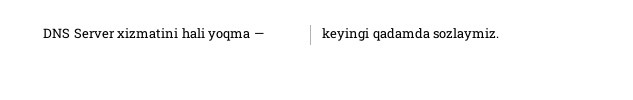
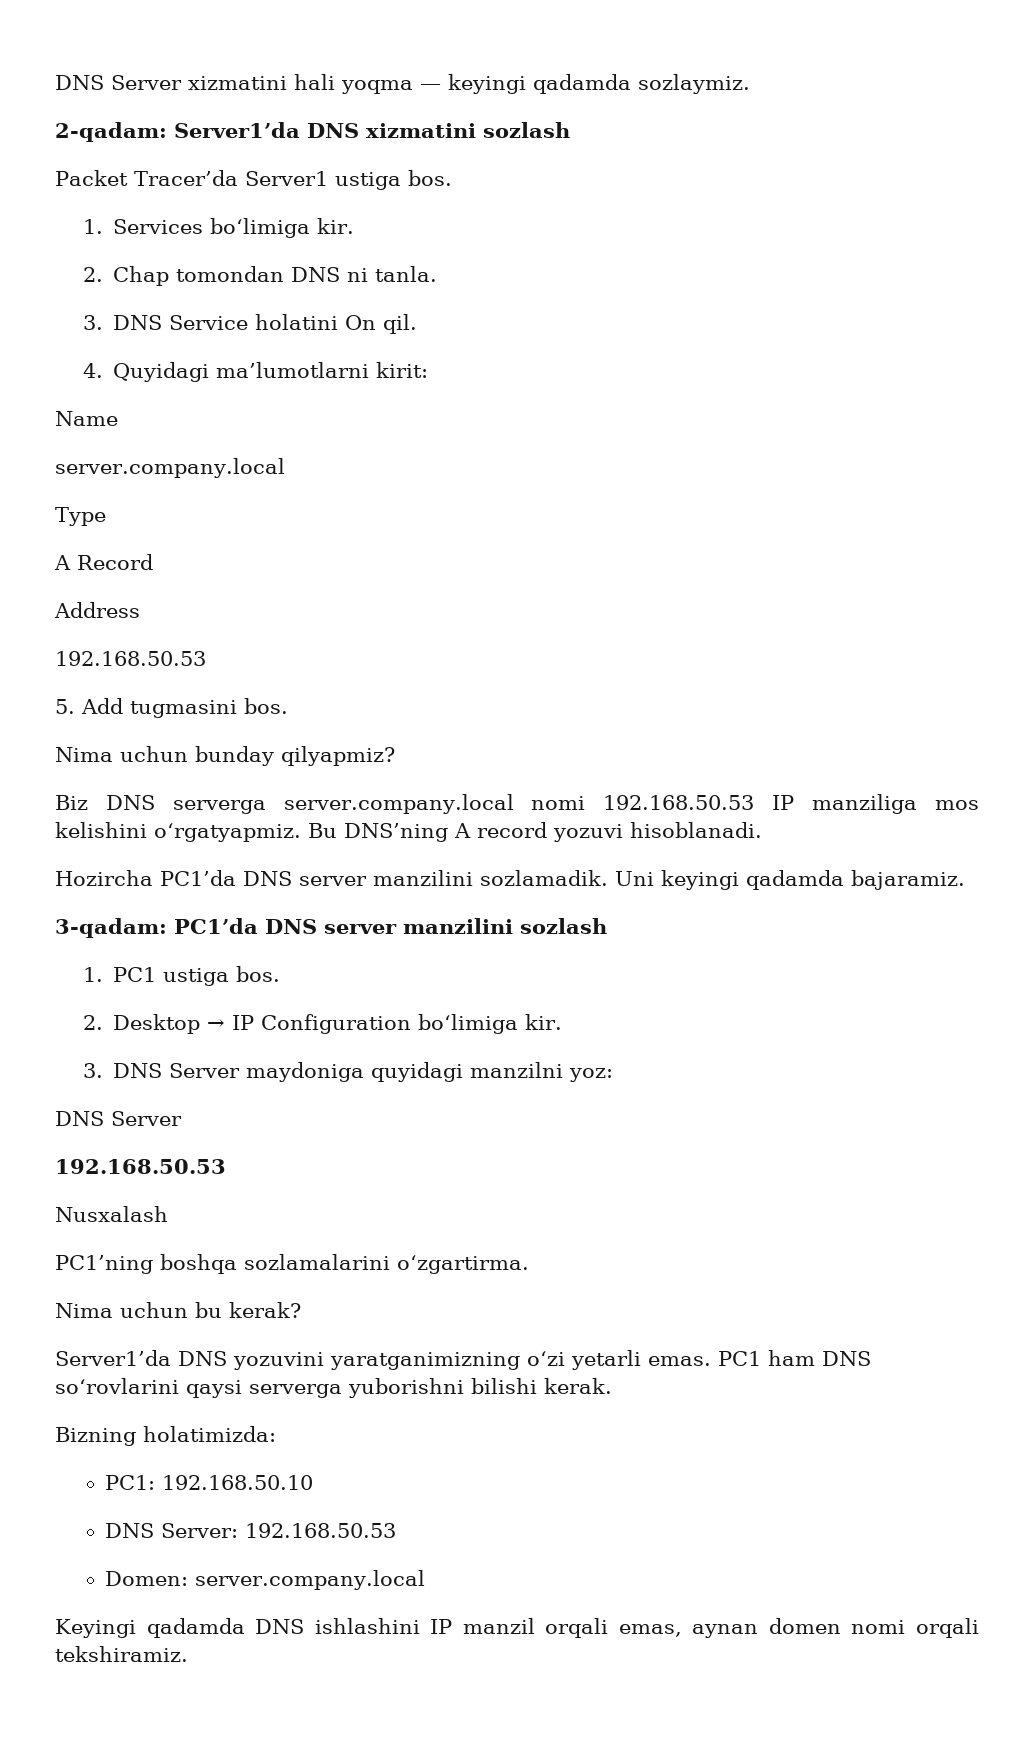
(500, 34) none -> [55,122,570,142] [55,170,452,190] [82,218,354,238] [82,266,437,286] [82,314,417,334] [82,362,428,382] [55,411,118,426] [55,458,285,478] [55,507,106,526] [54,554,153,570] [54,602,140,618] [55,651,206,666] [55,698,288,718] [55,746,395,766] [55,794,979,814] [55,822,762,842] [55,870,965,890] [55,918,607,938] [82,966,280,986] [82,1014,562,1034] [82,1062,613,1082] [55,1111,182,1126] [55,1159,226,1174] [55,1206,168,1222] [55,1254,529,1274] [55,1302,301,1318] [55,1350,871,1370] [55,1378,612,1398] [55,1426,276,1446] [105,1475,314,1490] [105,1523,397,1538] [105,1570,426,1590] [55,1618,979,1638] [55,1646,188,1662] // 2-qadam: Server1’da DNS xizmatini sozlash // Packet Tracer’da Server1 ustiga bos. // 1. Services bo‘limiga kir. // 2. Chap tomondan DNS ni tanla. // 3. DNS Service holatini On qil. // 4. Quyidagi ma’lumotlarni kirit: // Name // server.company.local // Type // A Record // Address // 192.168.50.53 // 5. Add tugmasini bos. // Nima uchun bunday qilyapmiz? // Biz DNS serverga server.company.local nomi 192.168.50.53 IP manziliga mos kelishini o‘rgatyapmiz. Bu DNS’ning A record yozuvi hisoblanadi. // Hozircha PC1’da DNS server manzilini sozlamadik. Uni keyingi qadamda bajaramiz. // 3-qadam: PC1’da DNS server manzilini sozlash // 1. PC1 ustiga bos. // 2. Desktop → IP Configuration bo‘limiga kir. // 3. DNS Server maydoniga quyidagi manzilni yoz: // DNS Server // 192.168.50.53 // Nusxalash // PC1’ning boshqa sozlamalarini o‘zgartirma. // Nima uchun bu kerak? // Server1’da DNS yozuvini yaratganimizning o‘zi yetarli emas. PC1 ham DNS so‘rovlarini qaysi serverga yuborishni bilishi kerak. // Bizning holatimizda: // PC1: 192.168.50.10 // DNS Server: 192.168.50.53 // Domen: server.company.local // Keyingi qadamda DNS ishlashini IP manzil orqali emas, aynan domen nomi orqali tekshiramiz.

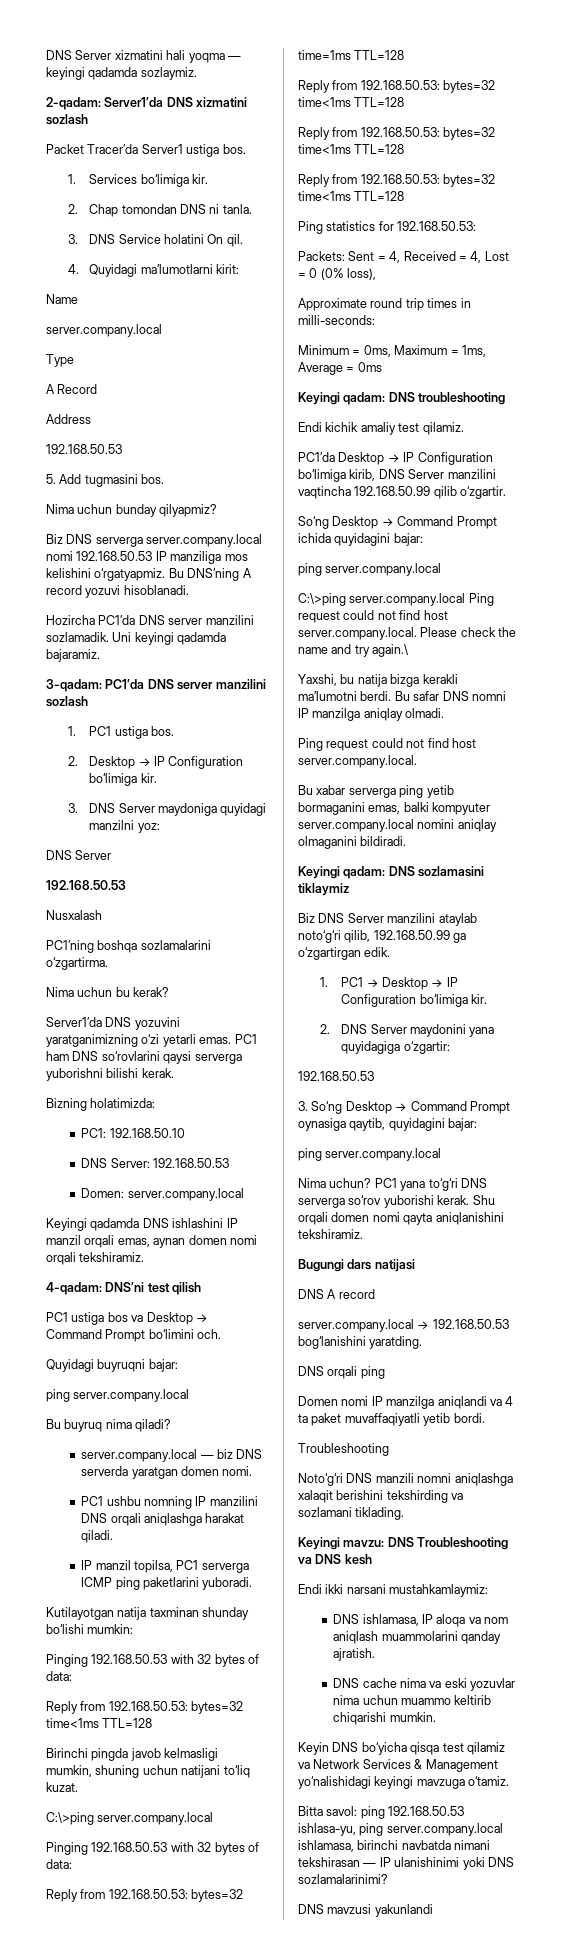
(188, 1654) none -> [46,1282,202,1295] [46,1312,208,1325] [46,1329,222,1342] [46,1359,178,1372] [46,1389,190,1402] [46,1419,172,1432] [81,1449,263,1462] [81,1466,253,1479] [81,1496,258,1509] [81,1513,245,1526] [81,1530,114,1543] [81,1560,249,1573] [81,1577,253,1590] [46,1607,250,1620] [46,1624,134,1634] [46,1654,259,1667] [46,1671,72,1681] [46,1701,244,1714] [46,1718,153,1728] [46,1748,219,1761] [46,1765,250,1778] [46,1782,78,1792] [46,1812,214,1825] [46,1842,259,1855] [46,1859,72,1869] [46,1889,244,1902] [298,50,405,60] [298,80,496,93] [298,97,405,107] [298,127,496,140] [298,144,405,154] [298,174,496,187] [298,191,405,201] [298,221,477,234] [298,251,509,263] [298,268,377,280] [298,298,471,311] [298,315,375,325] [298,345,486,357] [298,362,382,375] [298,392,506,405] [298,422,464,435] [298,452,493,465] [298,469,496,482] [298,486,507,499] [298,516,497,529] [298,533,423,546] [298,563,442,576] [298,593,494,606] [298,610,448,623] [298,627,517,640] [298,644,409,657] [298,674,458,687] [298,691,506,701] [298,708,445,721] [298,738,476,751] [298,755,417,768] [298,785,454,798] [298,802,491,815] [298,819,497,832] [298,836,407,849] [298,866,485,879] [298,883,349,896] [298,913,477,926] [298,930,467,943] [298,947,391,960] [319,977,458,990] [341,994,487,1007] [319,1024,495,1037] [341,1041,450,1054] [298,1071,374,1081] [298,1101,510,1114] [298,1118,478,1131] [298,1148,442,1161] [298,1178,487,1191] [298,1195,495,1208] [298,1212,504,1225] [298,1229,363,1239] [298,1259,415,1272] [298,1289,375,1299] [298,1319,509,1332] [298,1336,423,1349] [298,1366,385,1379] [298,1396,514,1409] [298,1413,485,1426] [298,1443,389,1456] [298,1473,513,1486] [298,1490,464,1503] [298,1507,405,1520] [298,1537,509,1550] [298,1554,372,1565] [298,1584,489,1597] [333,1614,509,1627] [333,1631,502,1644] [333,1648,376,1661] [333,1678,516,1691] [333,1695,492,1705] [333,1712,436,1725] [298,1742,505,1755] [298,1759,498,1772] [298,1776,510,1789] [298,1806,465,1819] [298,1823,503,1836] [298,1840,491,1852] [298,1857,514,1870] [298,1874,388,1884] [298,1904,433,1917] // 4-qadam: DNS’ni test qilish // PC1 ustiga bos va Desktop → Command Prompt bo‘limini och. // Quyidagi buyruqni bajar: // ping server.company.local // Bu buyruq nima qiladi? // server.company.local — biz DNS serverda yaratgan domen nomi. // PC1 ushbu nomning IP manzilini DNS orqali aniqlashga harakat qiladi. // IP manzil topilsa, PC1 serverga ICMP ping paketlarini yuboradi. // Kutilayotgan natija taxminan shunday bo‘lishi mumkin: // Pinging 192.168.50.53 with 32 bytes of data: // Reply from 192.168.50.53: bytes=32 time<1ms TTL=128 // Birinchi pingda javob kelmasligi mumkin, shuning uchun natijani to‘liq kuzat. // C:\>ping server.company.local // Pinging 192.168.50.53 with 32 bytes of data: // Reply from 192.168.50.53: bytes=32 time=1ms TTL=128 // Reply from 192.168.50.53: bytes=32 time<1ms TTL=128 // Reply from 192.168.50.53: bytes=32 time<1ms TTL=128 // Reply from 192.168.50.53: bytes=32 time<1ms TTL=128 // Ping statistics for 192.168.50.53: // Packets: Sent = 4, Received = 4, Lost = 0 (0% loss), // Approximate round trip times in milli-seconds: // Minimum = 0ms, Maximum = 1ms, Average = 0ms // Keyingi qadam: DNS troubleshooting // Endi kichik amaliy test qilamiz. // PC1’da Desktop → IP Configuration bo‘limiga kirib, DNS Server manzilini vaqtincha 192.168.50.99 qilib o‘zgartir. // So‘ng Desktop → Command Prompt ichida quyidagini bajar: // ping server.company.local // C:\>ping server.company.local Ping request could not find host server.company.local. Please check the name and try again.\ // Yaxshi, bu natija bizga kerakli ma’lumotni berdi. Bu safar DNS nomni IP manzilga aniqlay olmadi. // Ping request could not find host server.company.local. // Bu xabar serverga ping yetib bormaganini emas, balki kompyuter server.company.local nomini aniqlay olmaganini bildiradi. // Keyingi qadam: DNS sozlamasini tiklaymiz // Biz DNS Server manzilini ataylab noto‘g‘ri qilib, 192.168.50.99 ga o‘zgartirgan edik. // 1. PC1 → Desktop → IP Configuration bo‘limiga kir. // 2. DNS Server maydonini yana quyidagiga o‘zgartir: // 192.168.50.53 // 3. So‘ng Desktop → Command Prompt oynasiga qaytib, quyidagini bajar: // ping server.company.local // Nima uchun? PC1 yana to‘g‘ri DNS serverga so‘rov yuborishi kerak. Shu orqali domen nomi qayta aniqlanishini tekshiramiz. // Bugungi dars natijasi // DNS A record // server.company.local → 192.168.50.53 bog‘lanishini yaratding. // DNS orqali ping // Domen nomi IP manzilga aniqlandi va 4 ta paket muvaffaqiyatli yetib bordi. // Troubleshooting // Noto‘g‘ri DNS manzili nomni aniqlashga xalaqit berishini tekshirding va sozlamani tiklading. // Keyingi mavzu: DNS Troubleshooting va DNS kesh // Endi ikki narsani mustahkamlaymiz: // DNS ishlamasa, IP aloqa va nom aniqlash muammolarini qanday ajratish. // DNS cache nima va eski yozuvlar nima uchun muammo keltirib chiqarishi mumkin. // Keyin DNS bo‘yicha qisqa test qilamiz va Network Services & Management yo‘nalishidagi keyingi mavzuga o‘tamiz. // Bitta savol: ping 192.168.50.53 ishlasa-yu, ping server.company.local ishlamasa, birinchi navbatda nimani tekshirasan — IP ulanishinimi yoki DNS sozlamalarinimi? // DNS mavzusi yakunlandi

